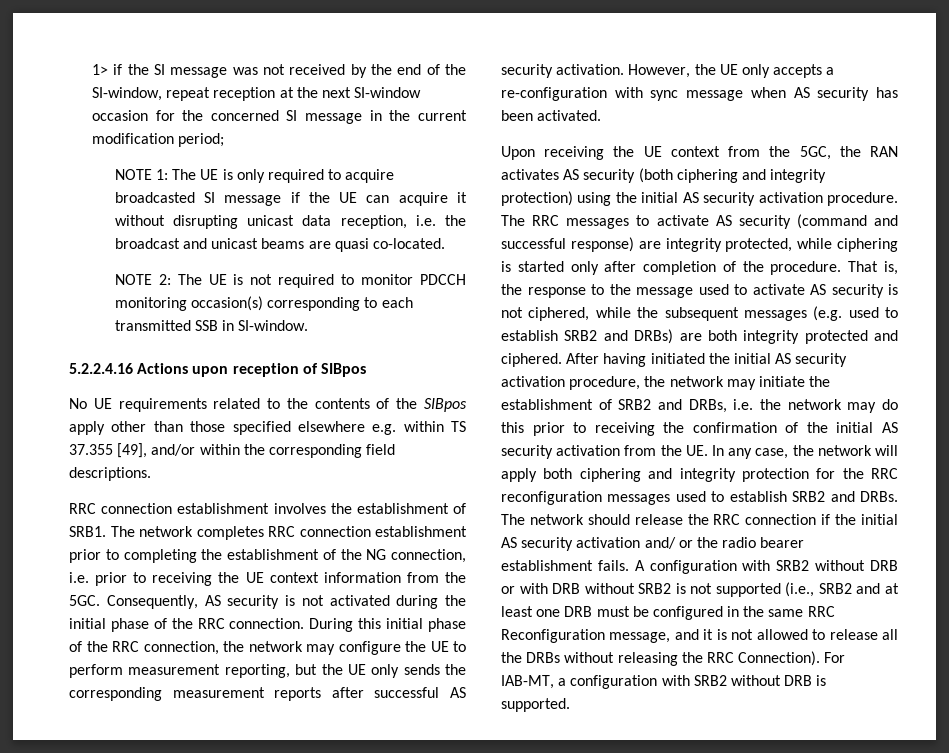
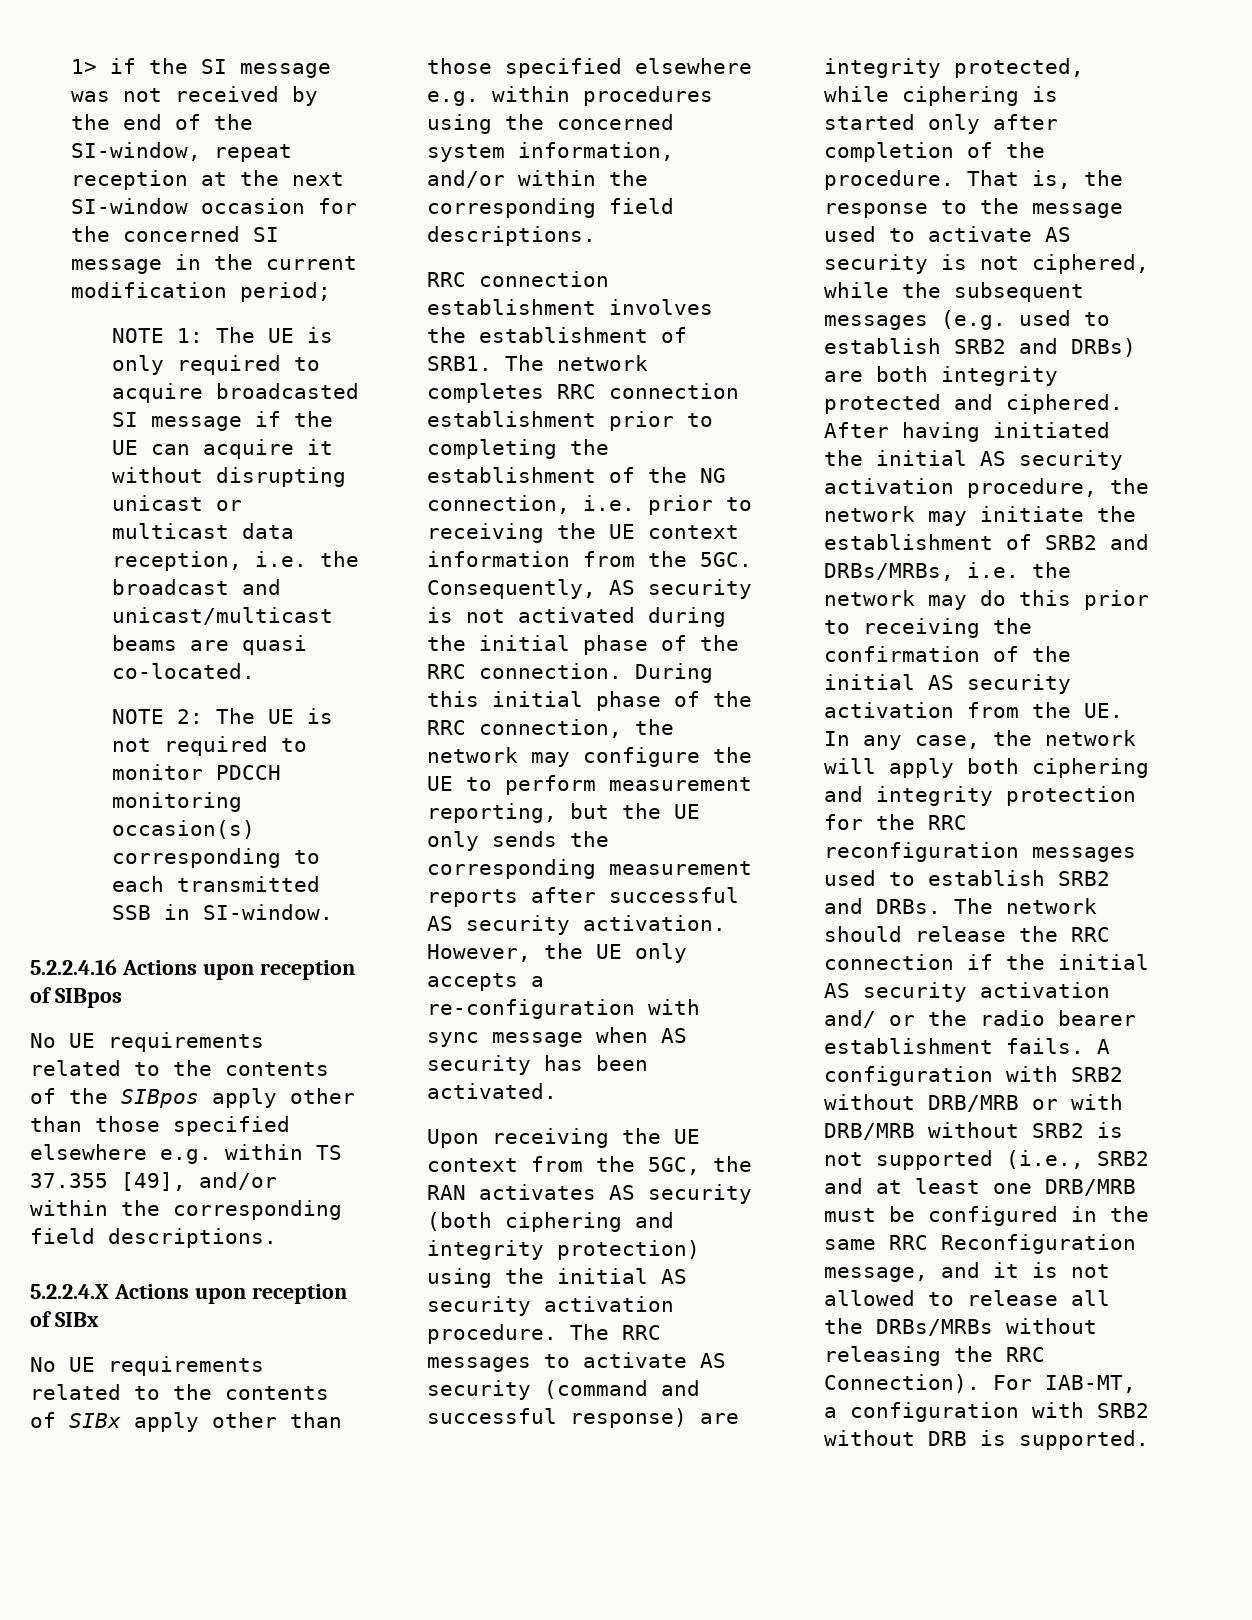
(295, 220) none -> [215,500,242,511] [111,523,229,539] or multicast
[211,238,259,249] unicast -> [111,607,333,625] unicast/multicast
(151, 474) none -> [30,1284,347,1304] [30,1311,99,1327] [30,1356,264,1376] [30,1384,329,1400] [30,1412,342,1432] [427,58,752,78] [427,86,713,106] [427,114,674,134] [427,142,674,162] [427,170,648,188] [427,198,674,218] [427,226,596,246] // 5.2.2.4.X Actions upon reception of SIBx // No UE requirements related to the contents of SIBx apply other than those specified elsewhere e.g. within procedures using the concerned system information, and/or within the corresponding field descriptions.
[688,399,727,413] DRBs, -> [824,563,954,581] DRBs/MRBs,
[870,560,898,571] DRB -> [928,1095,1019,1112] DRB/MRB
[552,583,581,594] DRB -> [824,1123,915,1140] DRB/MRB
[564,606,593,617] DRB -> [1045,1179,1136,1196] DRB/MRB
[526,652,561,663] DRBs -> [876,1319,993,1336] DRBs/MRBs

